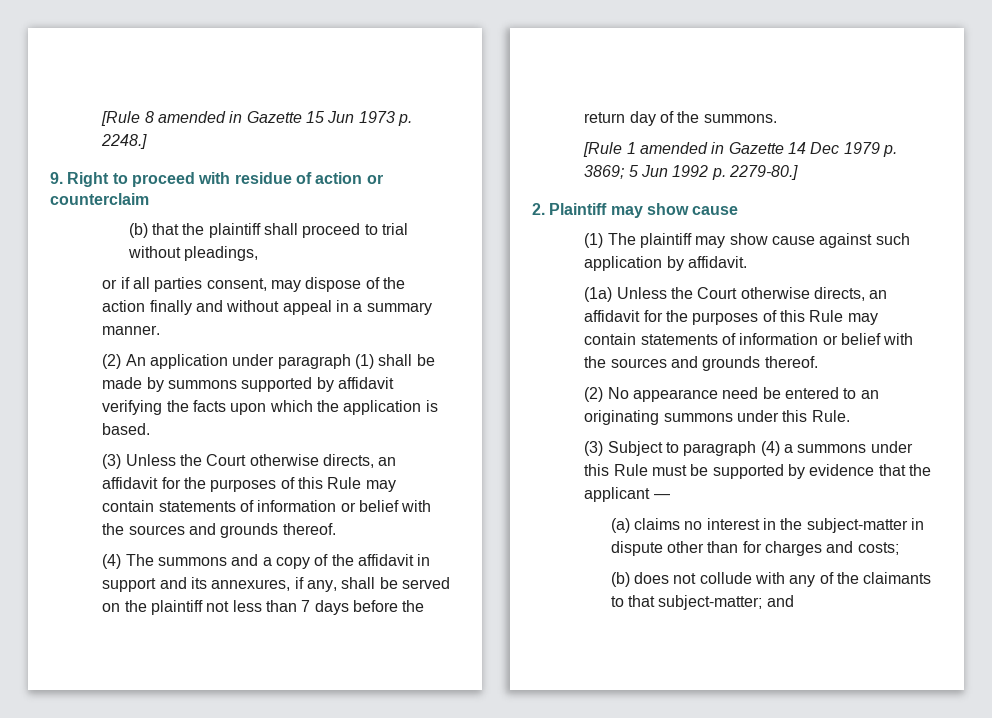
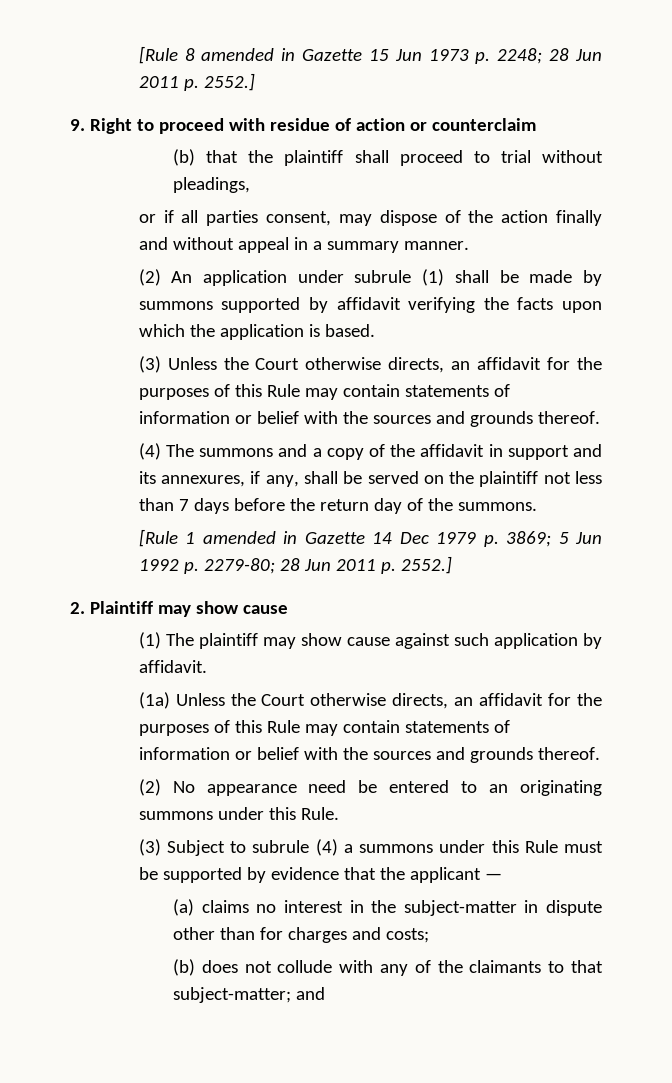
[101,134,148,149] 2248.] -> [497,48,602,64] [138,73,255,91] 2248; 28 Jun 2011 p. 2552.]
[277,354,351,369] paragraph -> [354,270,412,283] subrule
[729,165,799,180] 2279-80.] -> [203,556,452,574] 2279-80; 28 Jun 2011 p. 2552.]
[683,441,757,456] paragraph -> [252,840,310,853] subrule

